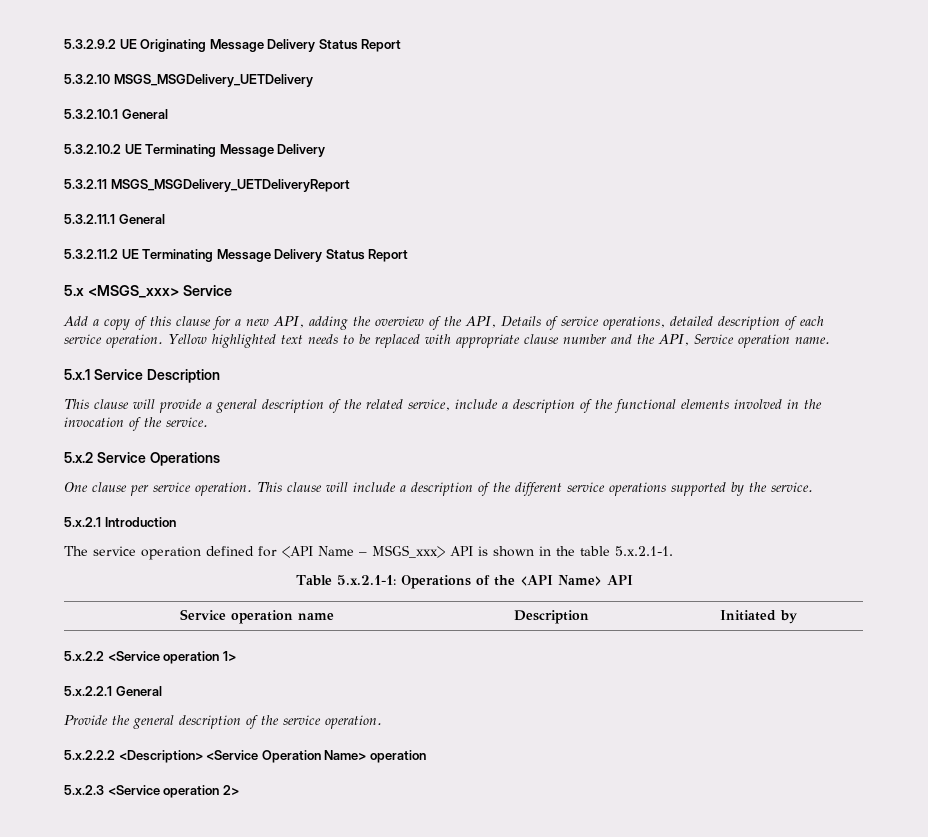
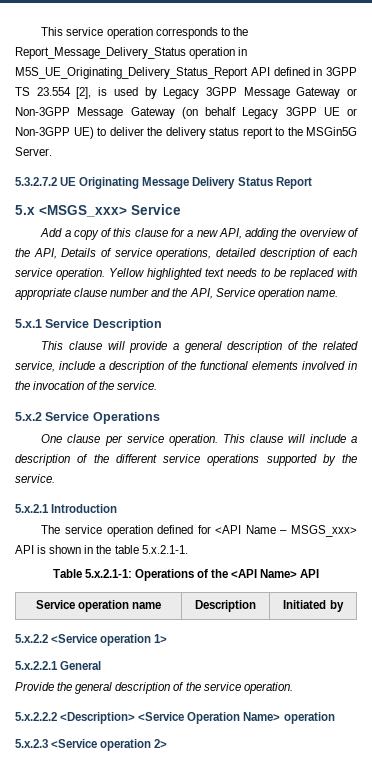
[64,39,116,49] 5.3.2.9.2 -> [41,27,248,39] [15,47,248,59] [15,67,357,79] [15,87,357,99] [15,107,357,119] [15,127,357,139] [15,147,52,156] [15,177,57,186] This service operation corresponds to the Report_Message_Delivery_Status operation in M5S_UE_Originating_Delivery_Status_Report API defined in 3GPP TS 23.554 [2], is used by Legacy 3GPP Message Gateway or Non-3GPP Message Gateway (on behalf Legacy 3GPP UE or Non-3GPP UE) to deliver the delivery status report to the MSGin5G Server. // 5.3.2.7.2
[64,74,313,87] [64,109,168,119] [64,144,326,157] [64,179,350,192] [64,214,165,224] [64,249,409,262] // 5.3.2.10 MSGS_MSGDelivery_UETDelivery // 5.3.2.10.1 General // 5.3.2.10.2 UE Terminating Message Delivery // 5.3.2.11 MSGS_MSGDelivery_UETDeliveryReport // 5.3.2.11.1 General // 5.3.2.11.2 UE Terminating Message Delivery Status Report -> (312, 183) none

